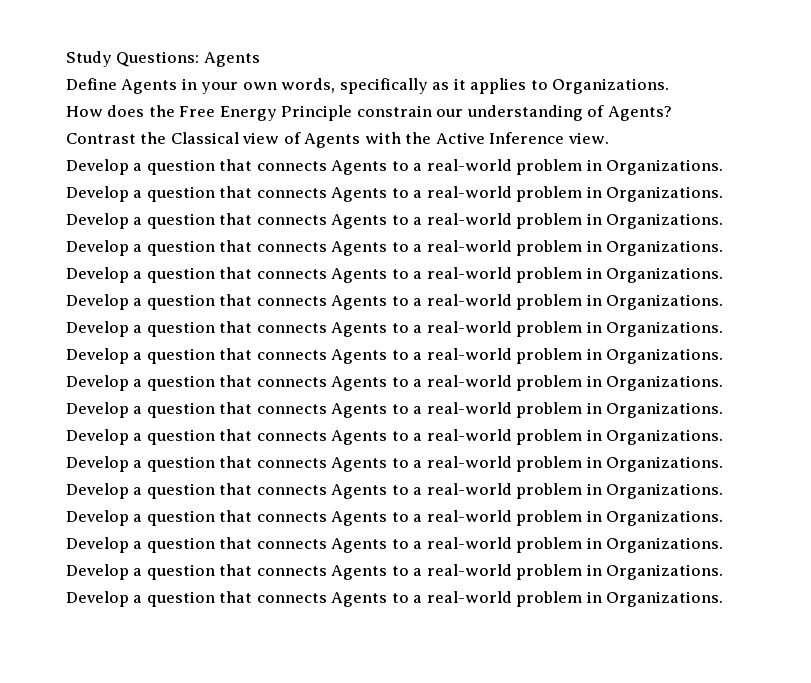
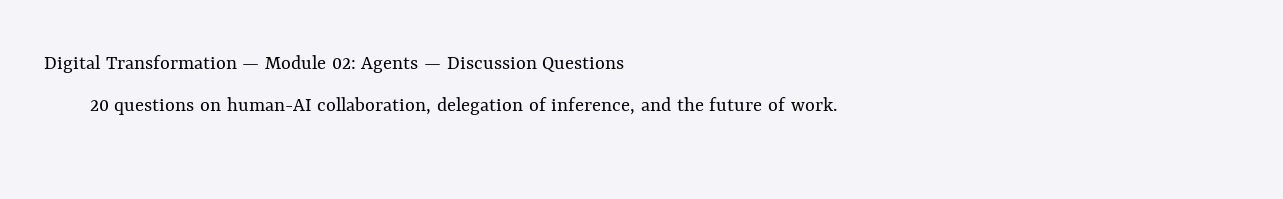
[66,51,260,67] [66,78,670,94] [66,105,672,121] [66,132,609,148] [66,159,724,175] [66,186,724,202] [66,213,724,229] [66,240,724,256] [66,267,724,283] [66,294,724,310] [66,321,724,337] [66,348,724,364] [66,375,724,391] [66,402,724,418] [66,429,724,445] [66,456,724,472] [66,483,724,499] [66,510,724,526] [66,537,724,553] [66,564,724,580] [66,591,724,607] Study Questions: Agents // Define Agents in your own words, specifically as it applies to Organizations. // How does the Free Energy Principle constrain our understanding of Agents? // Contrast the Classical view of Agents with the Active Inference view. // Develop a question that connects Agents to a real-world problem in Organizations. // Develop a question that connects Agents to a real-world problem in Organizations. // Develop a question that connects Agents to a real-world problem in Organizations. // Develop a question that connects Agents to a real-world problem in Organizations. // Develop a question that connects Agents to a real-world problem in Organizations. // Develop a question that connects Agents to a real-world problem in Organizations. // Develop a question that connects Agents to a real-world problem in Organizations. // Develop a question that connects Agents to a real-world problem in Organizations. // Develop a question that connects Agents to a real-world problem in Organizations. // Develop a question that connects Agents to a real-world problem in Organizations. // Develop a question that connects Agents to a real-world problem in Organizations. // Develop a question that connects Agents to a real-world problem in Organizations. // Develop a question that connects Agents to a real-world problem in Organizations. // Develop a question that connects Agents to a real-world problem in Organizations. // Develop a question that connects Agents to a real-world problem in Organizations. // Develop a question that connects Agents to a real-world problem in Organizations. // Develop a question that connects Agents to a real-world problem in Organizations. -> [44,55,625,73] [89,97,837,115] Digital Transformation — Module 02: Agents — Discussion Questions // 20 questions on human-AI collaboration, delegation of inference, and the future of work.

